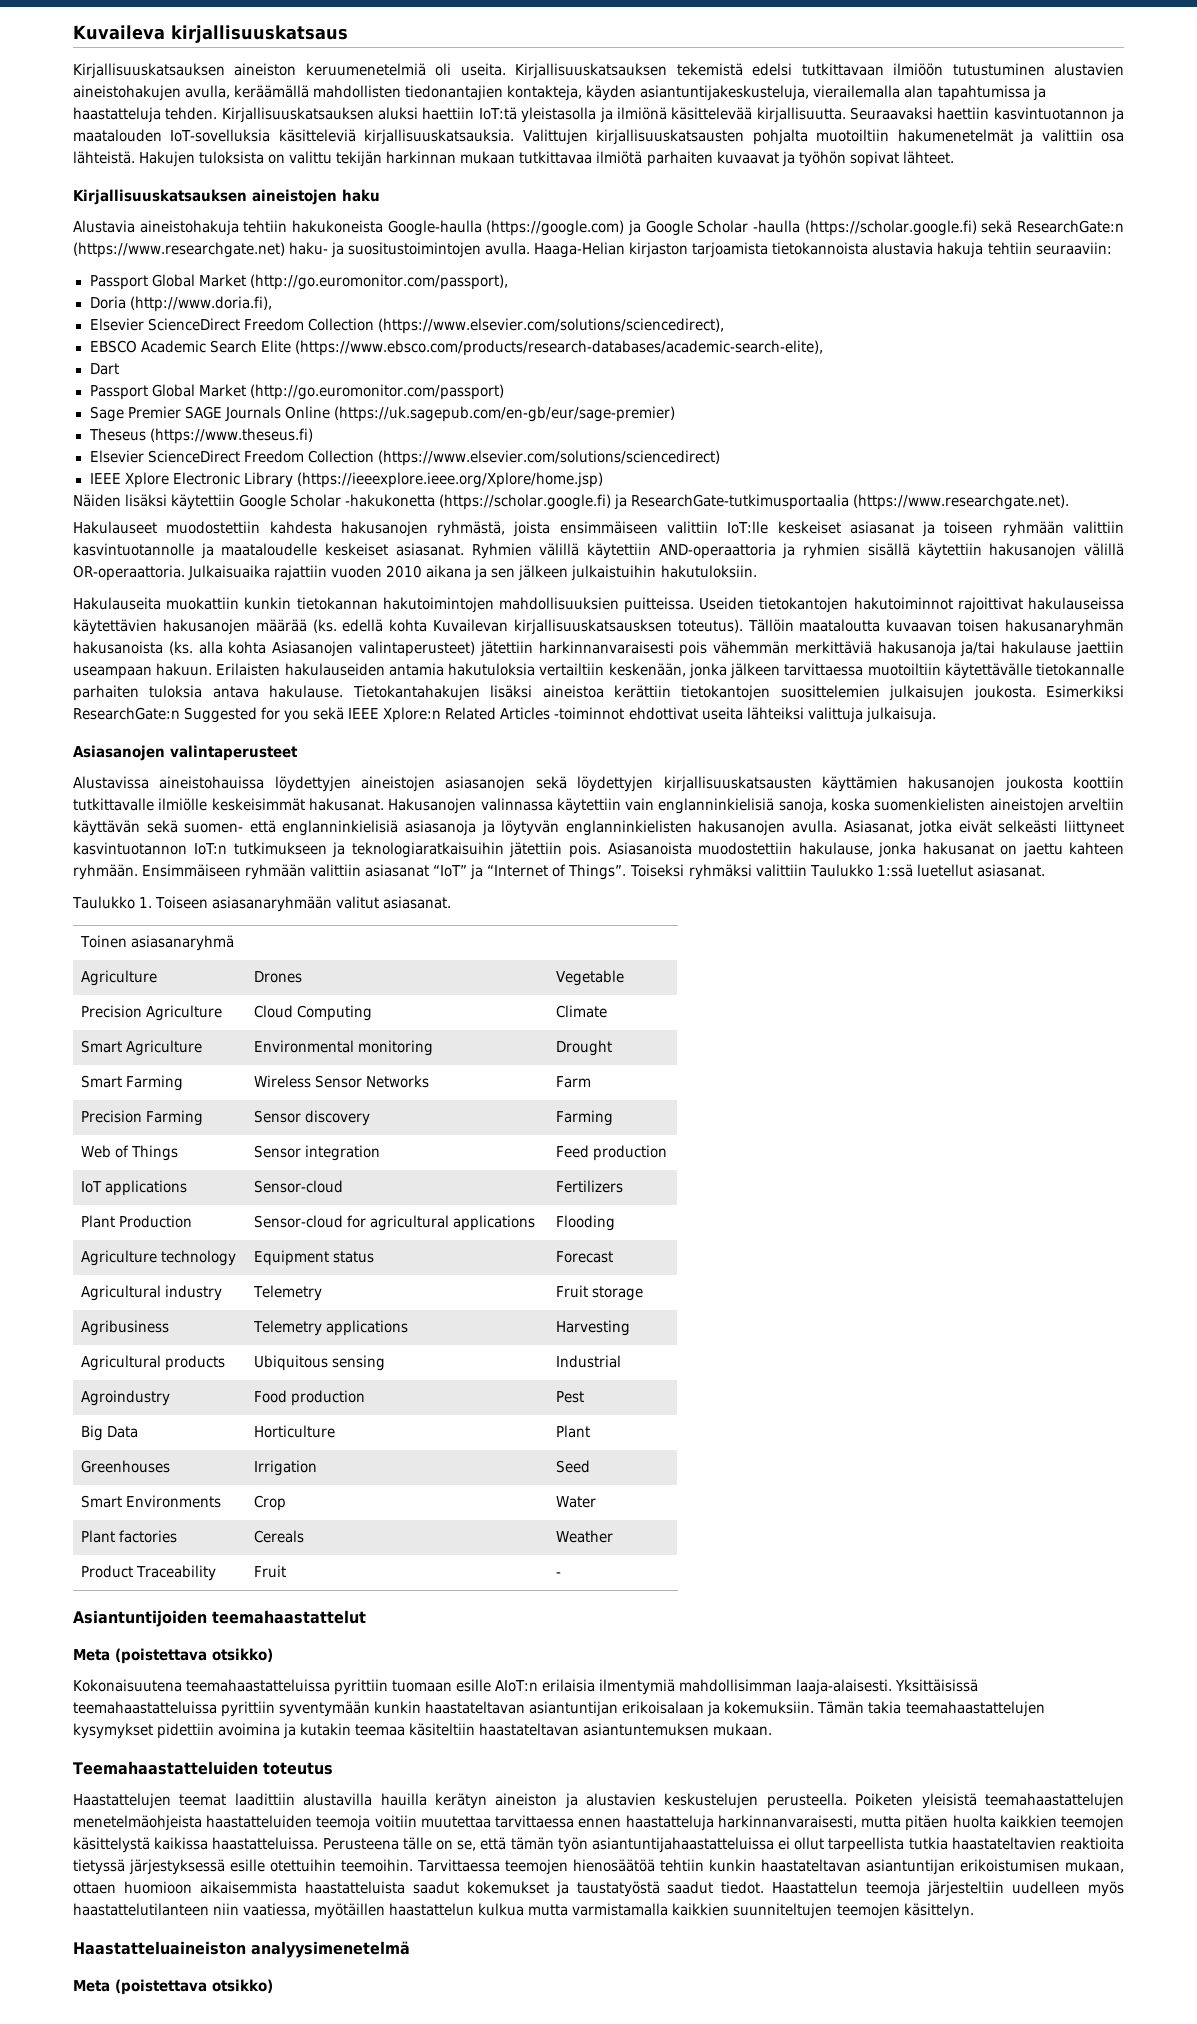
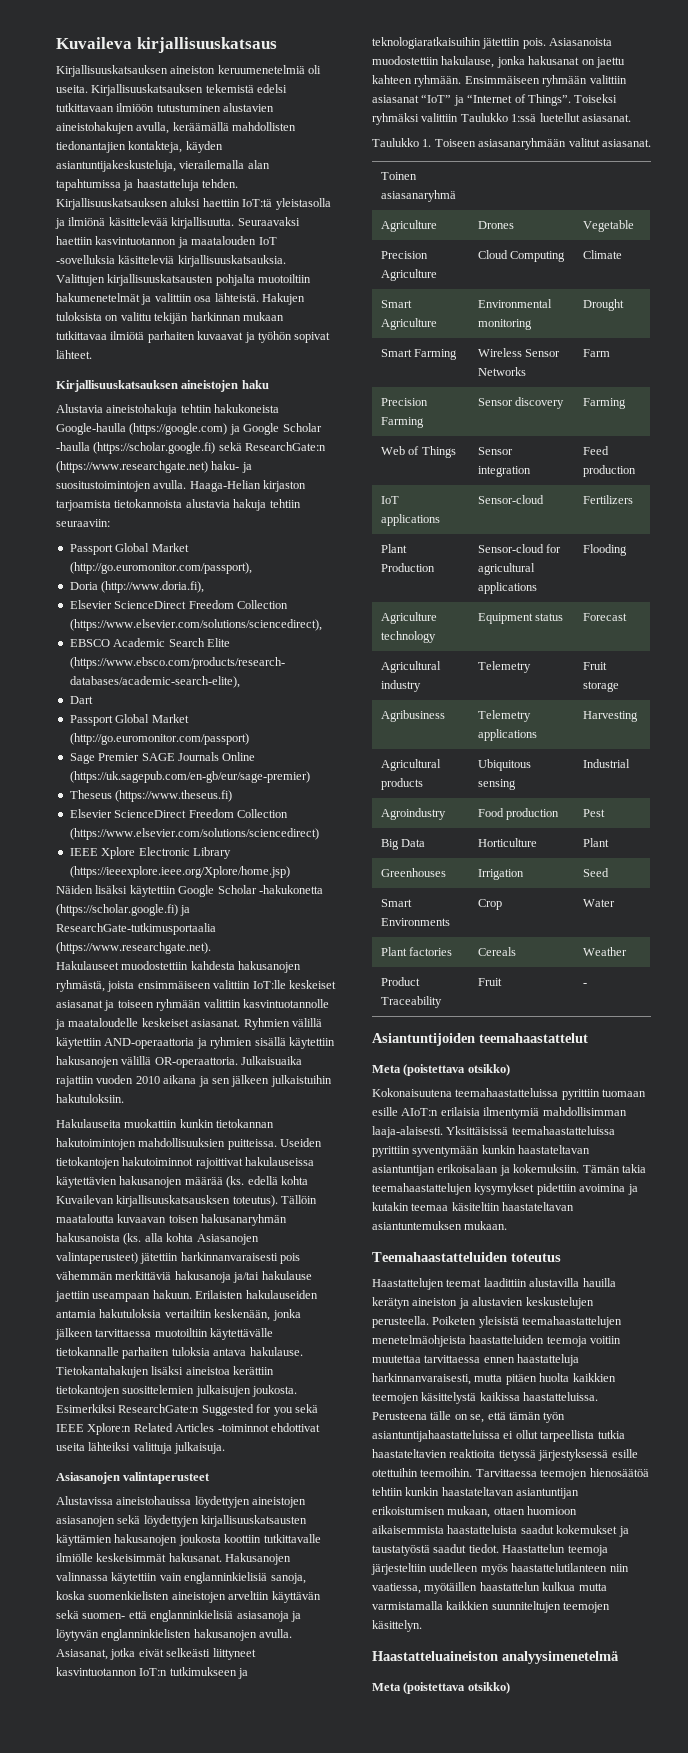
[170,129,271,142] IoT-sovelluksia -> [258,237,277,245] [56,255,115,264] IoT -sovelluksia

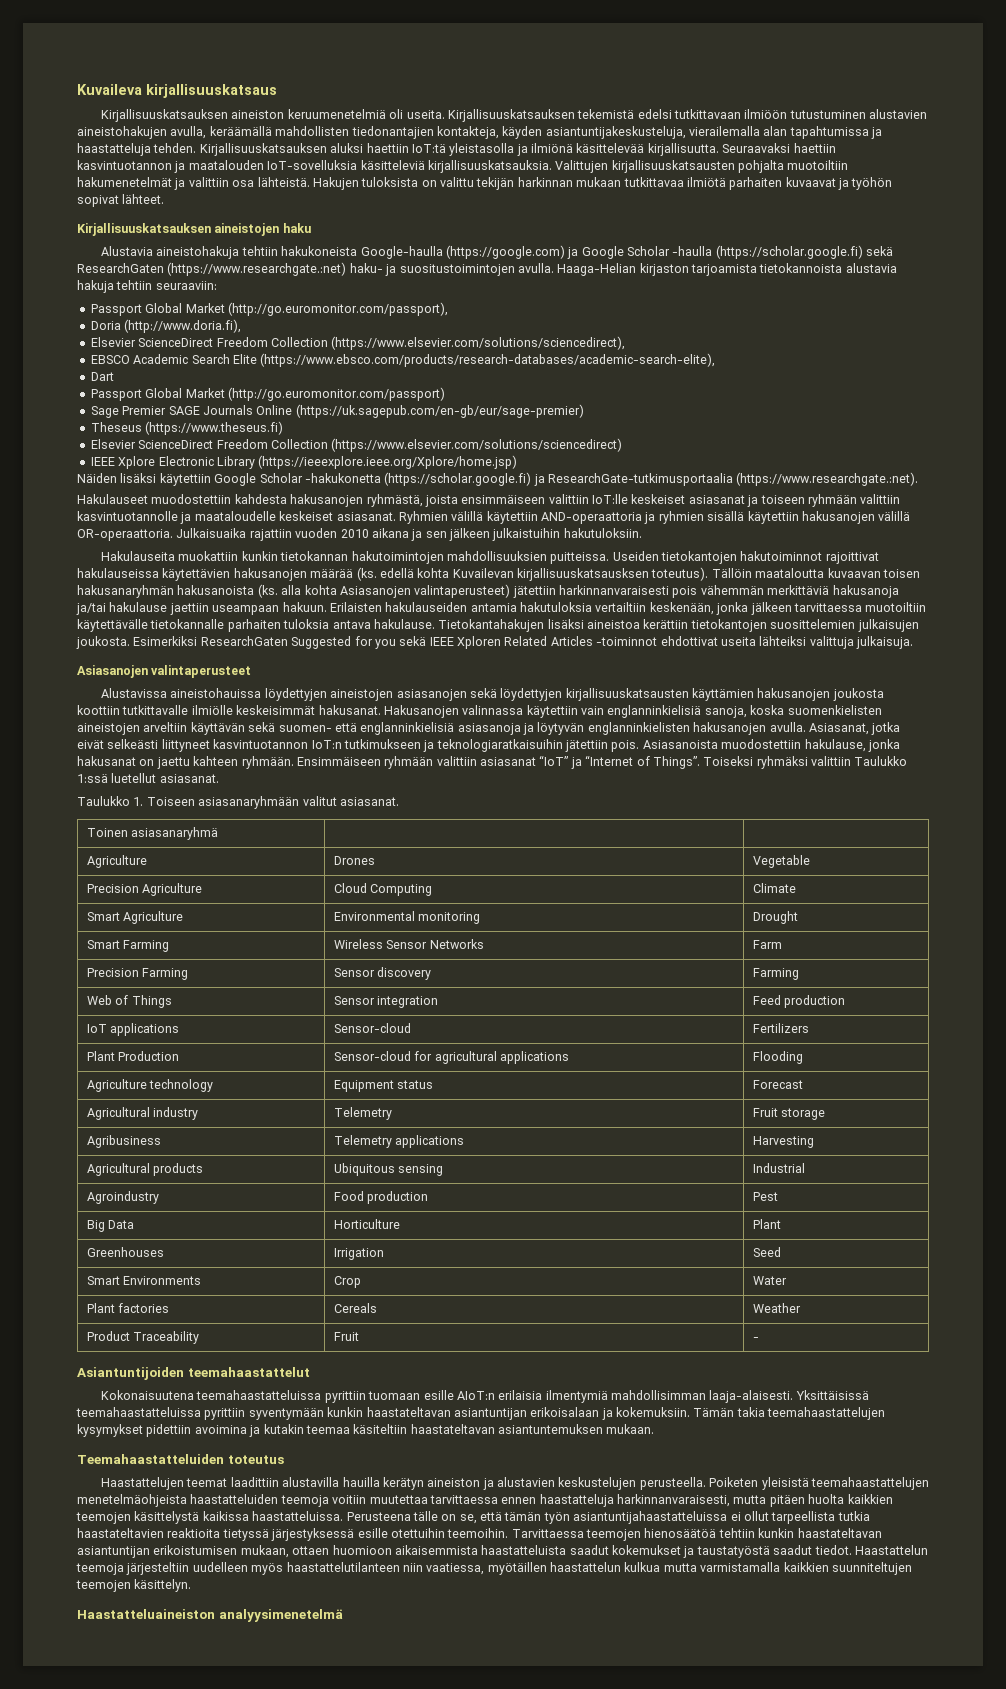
[258,237,277,245] [56,255,115,264] IoT -sovelluksia -> [267,160,358,170] IoT-sovelluksia
[245,442,327,451] [56,461,208,473] ResearchGate:n (https://www.researchgate.net) -> [77,262,347,276] ResearchGaten (https://www.researchgate.:net)
[56,942,211,954] (https://www.researchgate.net). -> [736,472,919,486] (https://www.researchgate.:net).
[118,1404,200,1413] ResearchGate:n -> [200,636,288,646] ResearchGaten
[87,1423,132,1435] Xplore:n -> [457,636,501,649] Xploren
[372,1064,510,1076] // Meta (poistettava otsikko) -> (310, 1372) none
[372,1682,510,1694] // Meta (poistettava otsikko) -> (343, 1615) none

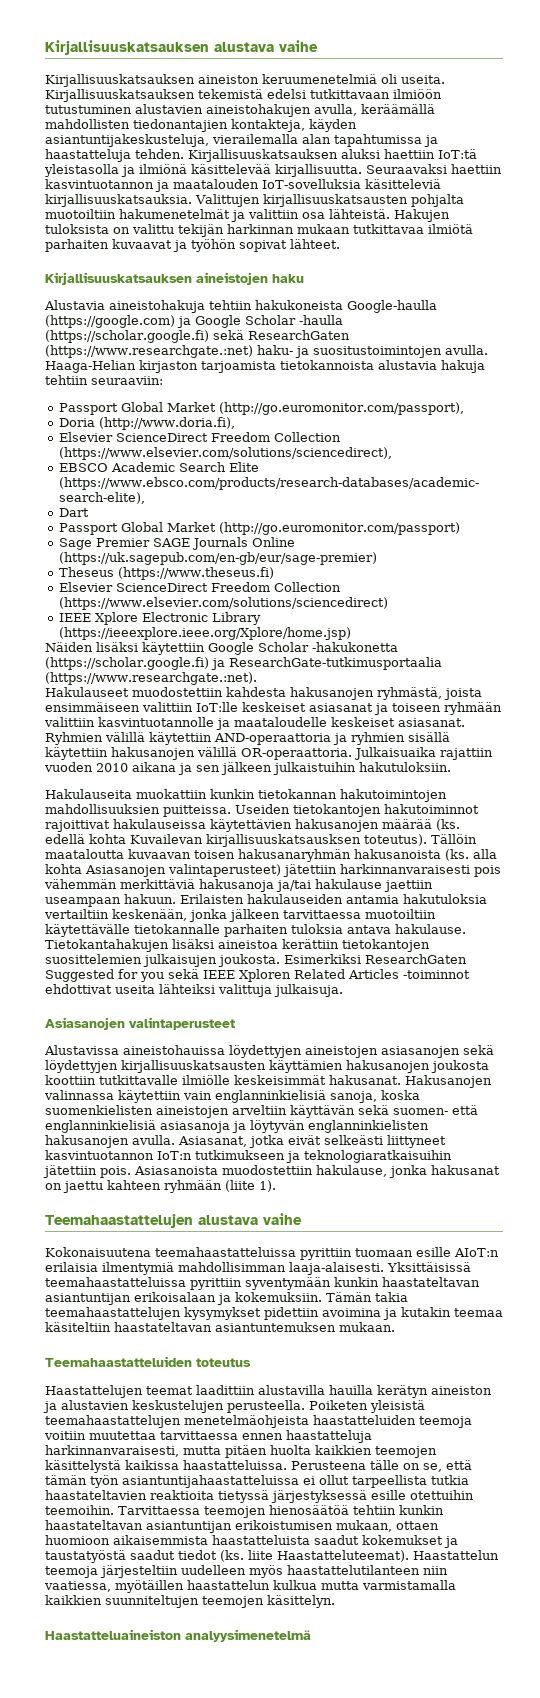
[77,84,277,98] Kuvaileva kirjallisuuskatsaus -> [45,40,318,55] Kirjallisuuskatsauksen alustava vaihe
[241,755,908,769] [77,773,219,783] [77,796,399,809] [86,827,219,840] [86,855,147,868] [333,856,375,865] [752,855,810,868] [86,883,203,896] [333,883,433,896] [752,883,796,893] [86,911,184,924] [333,911,481,924] [752,911,798,924] [86,940,170,952] [333,939,484,949] [752,940,782,949] [86,968,189,980] [333,967,432,980] [752,968,799,980] [86,995,172,1008] [333,996,439,1008] [752,995,846,1008] [86,1023,180,1036] [333,1023,411,1033] [752,1023,809,1033] [86,1051,180,1061] [333,1051,569,1064] [752,1051,803,1064] [86,1079,214,1092] [333,1080,434,1092] [752,1080,803,1089] [86,1107,199,1120] [333,1107,392,1120] [752,1108,826,1120] [86,1135,161,1148] [333,1135,465,1148] [752,1136,814,1148] [86,1163,204,1176] [333,1163,444,1176] [752,1163,805,1173] [86,1191,159,1204] [333,1191,429,1204] [752,1192,778,1201] [86,1220,135,1232] [333,1219,400,1229] [752,1219,781,1229] [86,1247,164,1257] [333,1248,384,1260] [752,1247,781,1257] [86,1276,202,1285] [333,1276,361,1288] [752,1276,787,1285] [86,1303,170,1313] [333,1303,377,1313] [752,1303,801,1313] [86,1331,200,1344] [333,1332,359,1341] [752,1337,759,1341] [77,1367,310,1380] ryhmään. Ensimmäiseen ryhmään valittiin asiasanat “IoT” ja “Internet of Things”. Toiseksi ryhmäksi valittiin Taulukko 1:ssä luetellut asiasanat. // Taulukko 1. Toiseen asiasanaryhmään valitut asiasanat. // Toinen asiasanaryhmä | | // Agriculture | Drones | Vegetable // Precision Agriculture | Cloud Computing | Climate // Smart Agriculture | Environmental monitoring | Drought // Smart Farming | Wireless Sensor Networks | Farm // Precision Farming | Sensor discovery | Farming // Web of Things | Sensor integration | Feed production // IoT applications | Sensor-cloud | Fertilizers // Plant Production | Sensor-cloud for agricultural applications | Flooding // Agriculture technology | Equipment status | Forecast // Agricultural industry | Telemetry | Fruit storage // Agribusiness | Telemetry applications | Harvesting // Agricultural products | Ubiquitous sensing | Industrial // Agroindustry | Food production | Pest // Big Data | Horticulture | Plant // Greenhouses | Irrigation | Seed // Smart Environments | Crop | Water // Plant factories | Cereals | Weather // Product Traceability | Fruit | - // Asiantuntijoiden teemahaastattelut -> [164,1180,276,1193] [45,1213,302,1228] ryhmään (liite 1). // Teemahaastattelujen alustava vaihe
[814,1545,852,1555] tiedot. -> [178,1550,409,1562] tiedot (ks. liite Haastatteluteemat).

